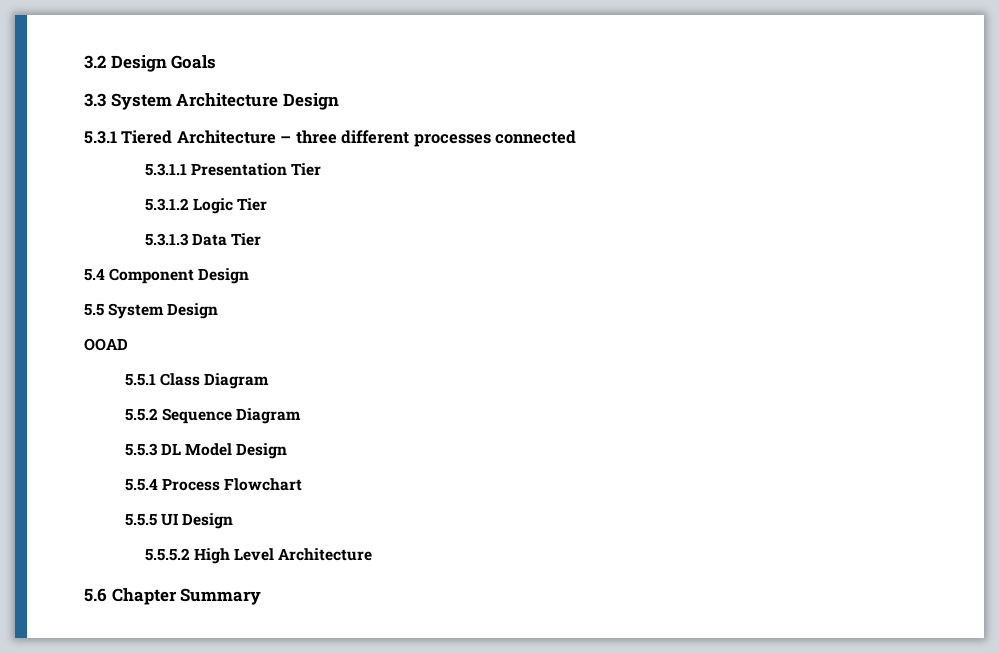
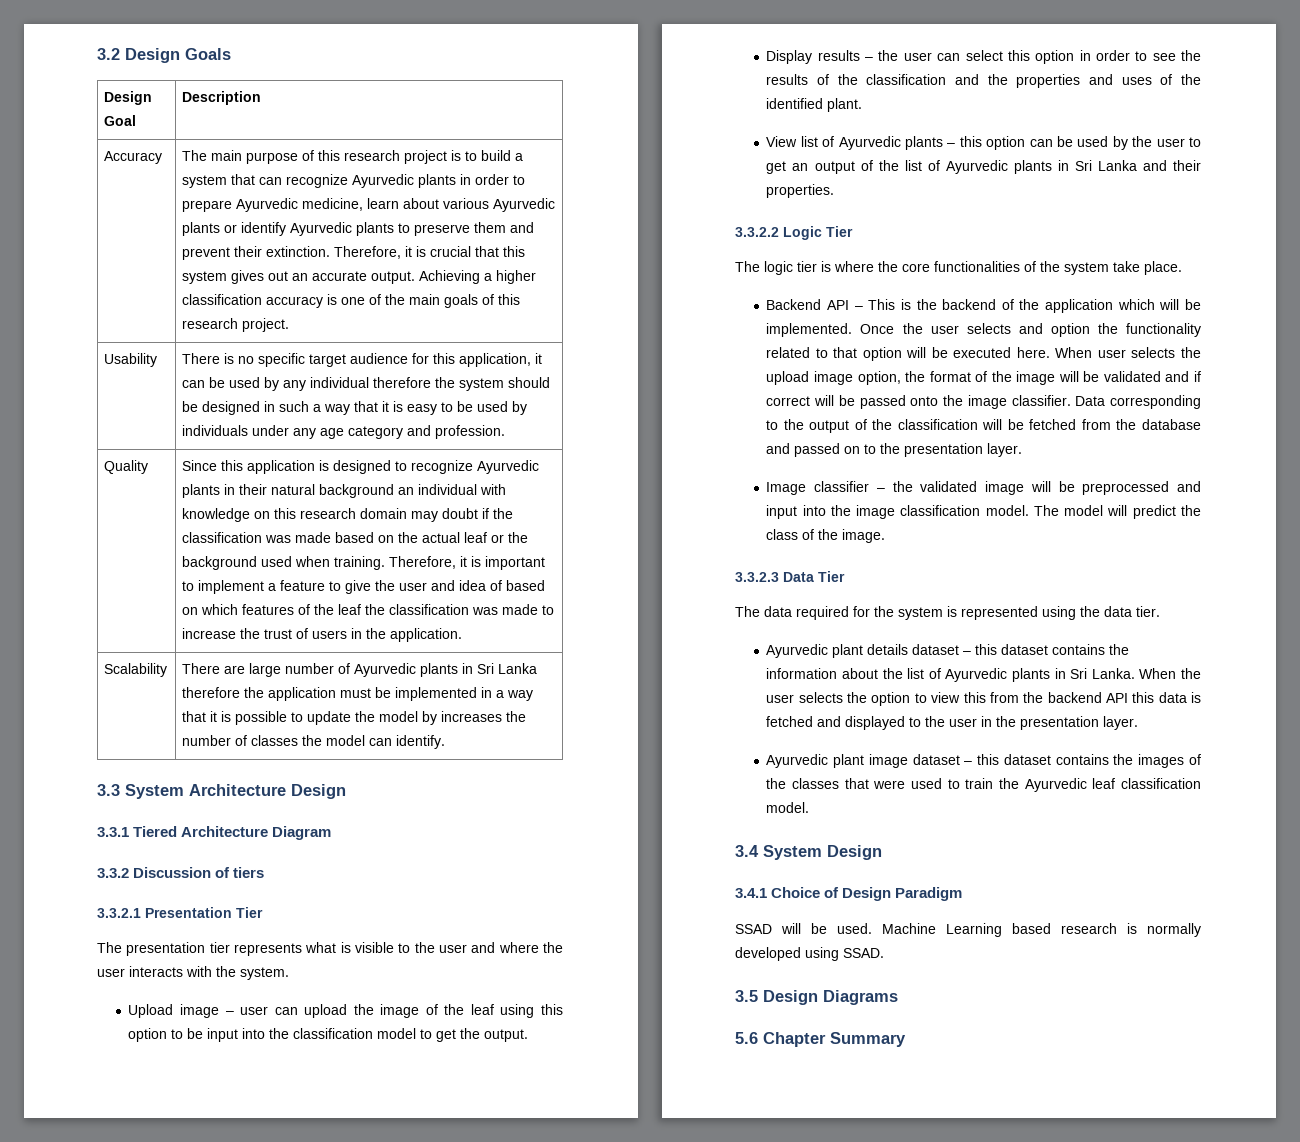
(217, 62) none -> [103,91,152,105] [103,115,136,126] [181,91,261,105] [103,151,162,164] [181,150,523,164] [181,174,525,188] [181,198,555,212] [181,222,534,236] [181,246,525,260] [181,270,536,284] [181,294,520,308] [181,318,289,332] [103,353,157,367] [181,353,542,367] [181,377,550,391] [181,401,527,415] [181,425,505,439] [103,460,148,474] [181,460,539,474] [181,484,506,498] [181,508,513,522] [181,532,528,543] [181,556,545,570] [181,580,545,594] [181,604,554,615] [181,628,462,642] [103,663,167,677] [181,663,537,677] [181,687,533,701] [181,711,526,725] [181,735,445,749] // Design Goal | Description // Accuracy | The main purpose of this research project is to build a system that can recognize Ayurvedic plants in order to prepare Ayurvedic medicine, learn about various Ayurvedic plants or identify Ayurvedic plants to preserve them and prevent their extinction. Therefore, it is crucial that this system gives out an accurate output. Achieving a higher classification accuracy is one of the main goals of this research project. // Usability | There is no specific target audience for this application, it can be used by any individual therefore the system should be designed in such a way that it is easy to be used by individuals under any age category and profession. // Quality | Since this application is designed to recognize Ayurvedic plants in their natural background an individual with knowledge on this research domain may doubt if the classification was made based on the actual leaf or the background used when training. Therefore, it is important to implement a feature to give the user and idea of based on which features of the leaf the classification was made to increase the trust of users in the application. // Scalability | There are large number of Ayurvedic plants in Sri Lanka therefore the application must be implemented in a way that it is possible to update the model by increases the number of classes the model can identify.
[84,131,117,144] 5.3.1 -> [97,827,129,837] 3.3.1
[280,130,577,147] [144,163,322,176] [144,198,268,214] [144,233,262,246] [84,268,250,284] [84,303,219,319] [84,338,128,351] [124,373,269,389] [124,408,301,424] [124,443,288,459] [124,478,302,491] [124,513,233,529] [144,548,373,564] – three different processes connected // 5.3.1.1 Presentation Tier // 5.3.1.2 Logic Tier // 5.3.1.3 Data Tier // 5.4 Component Design // 5.5 System Design // OOAD // 5.5.1 Class Diagram // 5.5.2 Sequence Diagram // 5.5.3 DL Model Design // 5.5.4 Process Flowchart // 5.5.5 UI Design // 5.5.5.2 High Level Architecture -> [272,826,332,840] [97,867,265,878] [97,907,263,918] [97,942,563,956] [97,966,289,980] [128,1004,563,1018] [128,1028,529,1042] [766,50,1201,64] [766,74,1201,88] [766,98,863,112] [766,136,1201,150] [766,160,1201,174] [766,184,835,198] [735,226,853,240] [735,261,1182,275] [766,299,1201,313] [766,323,1201,337] [766,347,1201,361] [766,371,1201,385] [766,395,1201,409] [766,419,1201,433] [766,443,1023,457] [766,481,1201,495] [766,505,1201,519] [766,529,886,543] [735,571,845,582] [735,606,1160,620] [766,644,1130,658] [766,668,1201,682] [766,692,1201,706] [766,716,1139,730] [766,754,1201,768] [766,778,1201,792] [766,802,810,813] [735,845,882,860] [735,887,963,901] [735,923,1201,937] [735,947,884,961] [735,990,898,1005] Diagram // 3.3.2 Discussion of tiers // 3.3.2.1 Presentation Tier // The presentation tier represents what is visible to the user and where the user interacts with the system. // Upload image – user can upload the image of the leaf using this option to be input into the classification model to get the output. // Display results – the user can select this option in order to see the results of the classification and the properties and uses of the identified plant. // View list of Ayurvedic plants – this option can be used by the user to get an output of the list of Ayurvedic plants in Sri Lanka and their properties. // 3.3.2.2 Logic Tier // The logic tier is where the core functionalities of the system take place. // Backend API – This is the backend of the application which will be implemented. Once the user selects and option the functionality related to that option will be executed here. When user selects the upload image option, the format of the image will be validated and if correct will be passed onto the image classifier. Data corresponding to the output of the classification will be fetched from the database and passed on to the presentation layer. // Image classifier – the validated image will be preprocessed and input into the image classification model. The model will predict the class of the image. // 3.3.2.3 Data Tier // The data required for the system is represented using the data tier. // Ayurvedic plant details dataset – this dataset contains the information about the list of Ayurvedic plants in Sri Lanka. When the user selects the option to view this from the backend API this data is fetched and displayed to the user in the presentation layer. // Ayurvedic plant image dataset – this dataset contains the images of the classes that were used to train the Ayurvedic leaf classification model. // 3.4 System Design // 3.4.1 Choice of Design Paradigm // SSAD will be used. Machine Learning based research is normally developed using SSAD. // 3.5 Design Diagrams

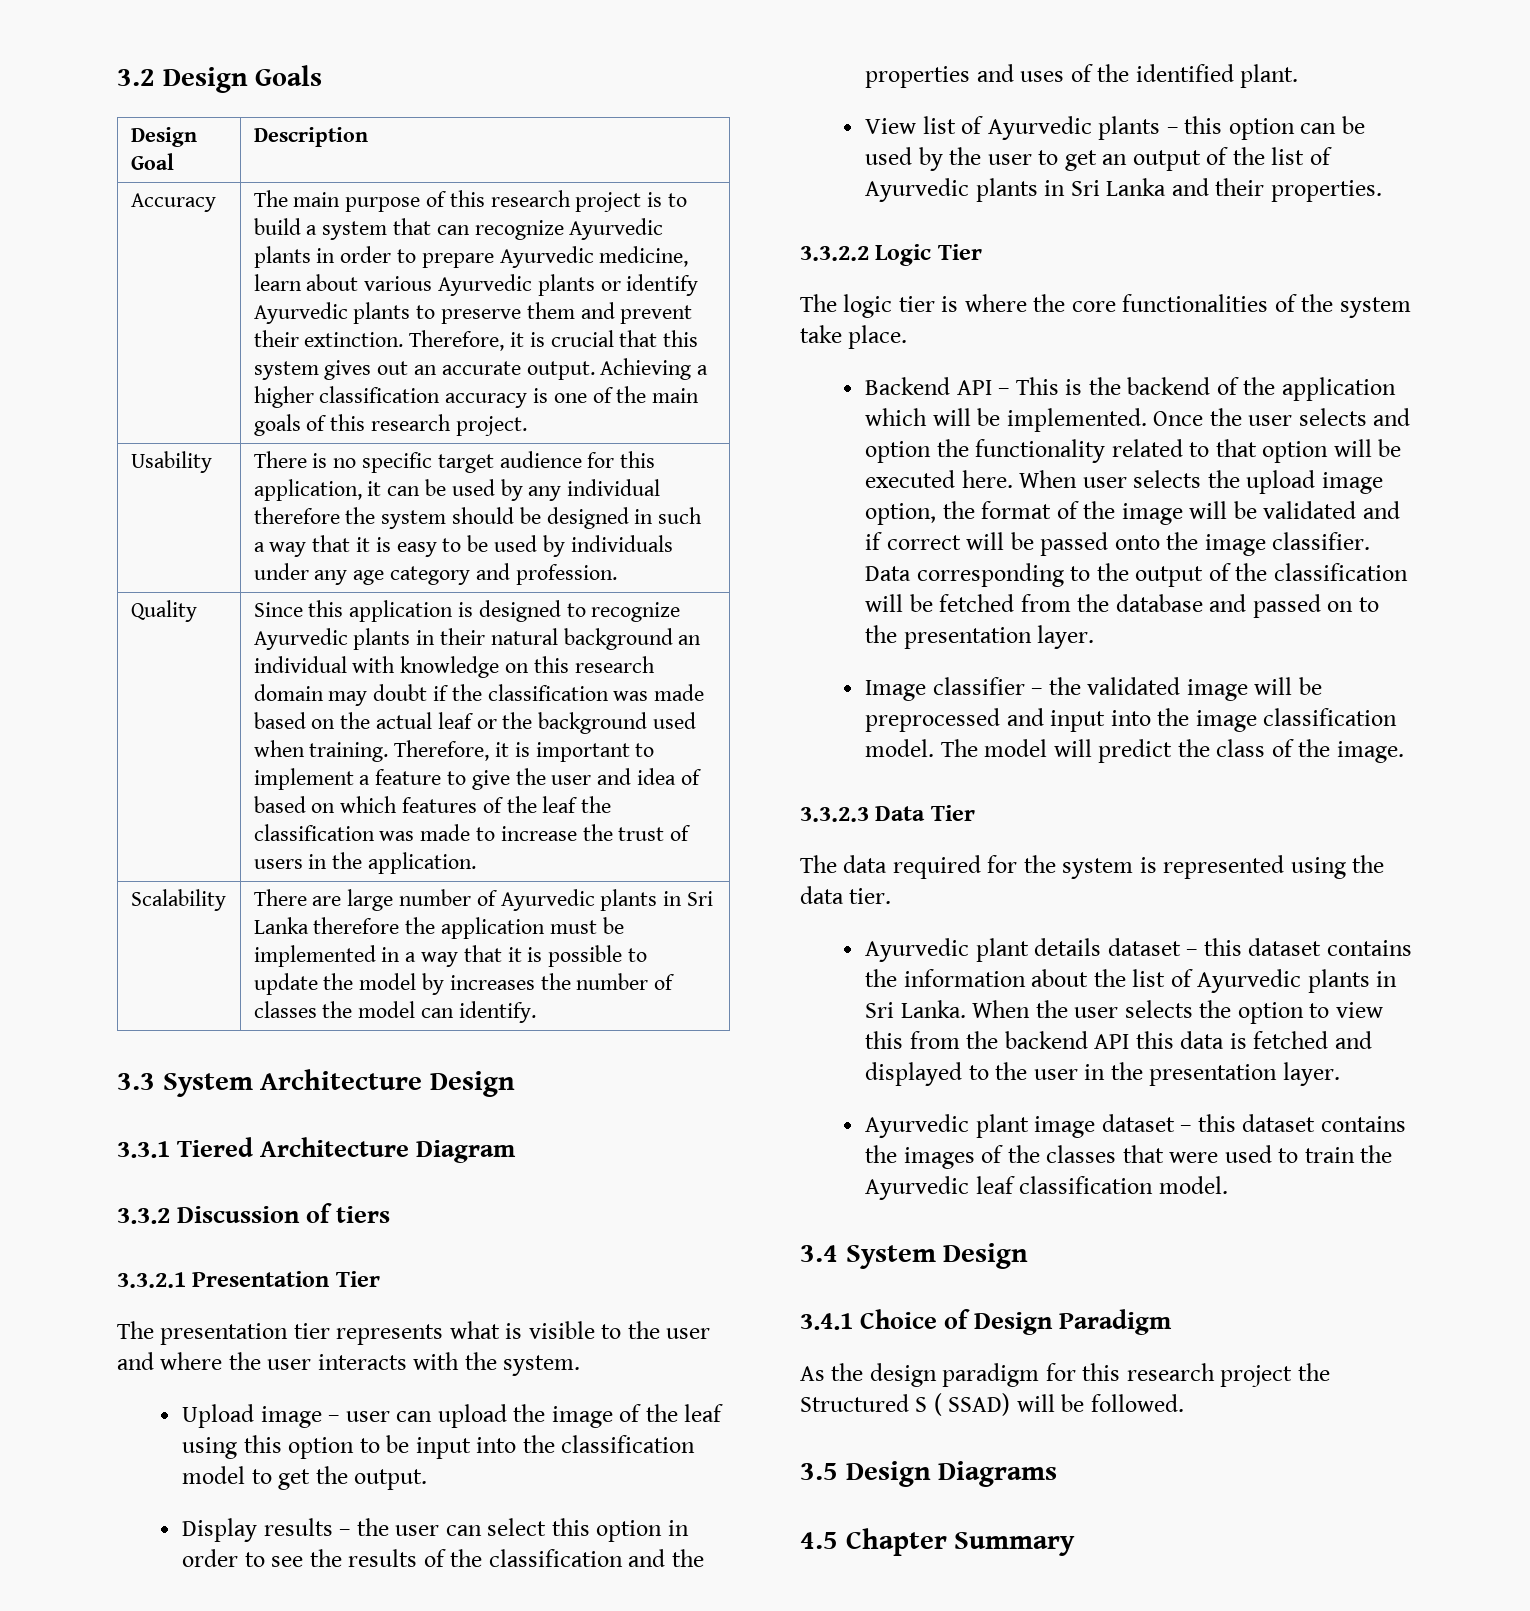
[735,923,1201,937] [735,947,884,961] SSAD will be used. Machine Learning based research is normally developed using SSAD. -> [800,1363,1330,1387] [800,1393,1184,1416] As the design paradigm for this research project the Structured S ( SSAD) will be followed.
[735,1032,758,1044] 5.6 -> [800,1532,838,1549] 4.5

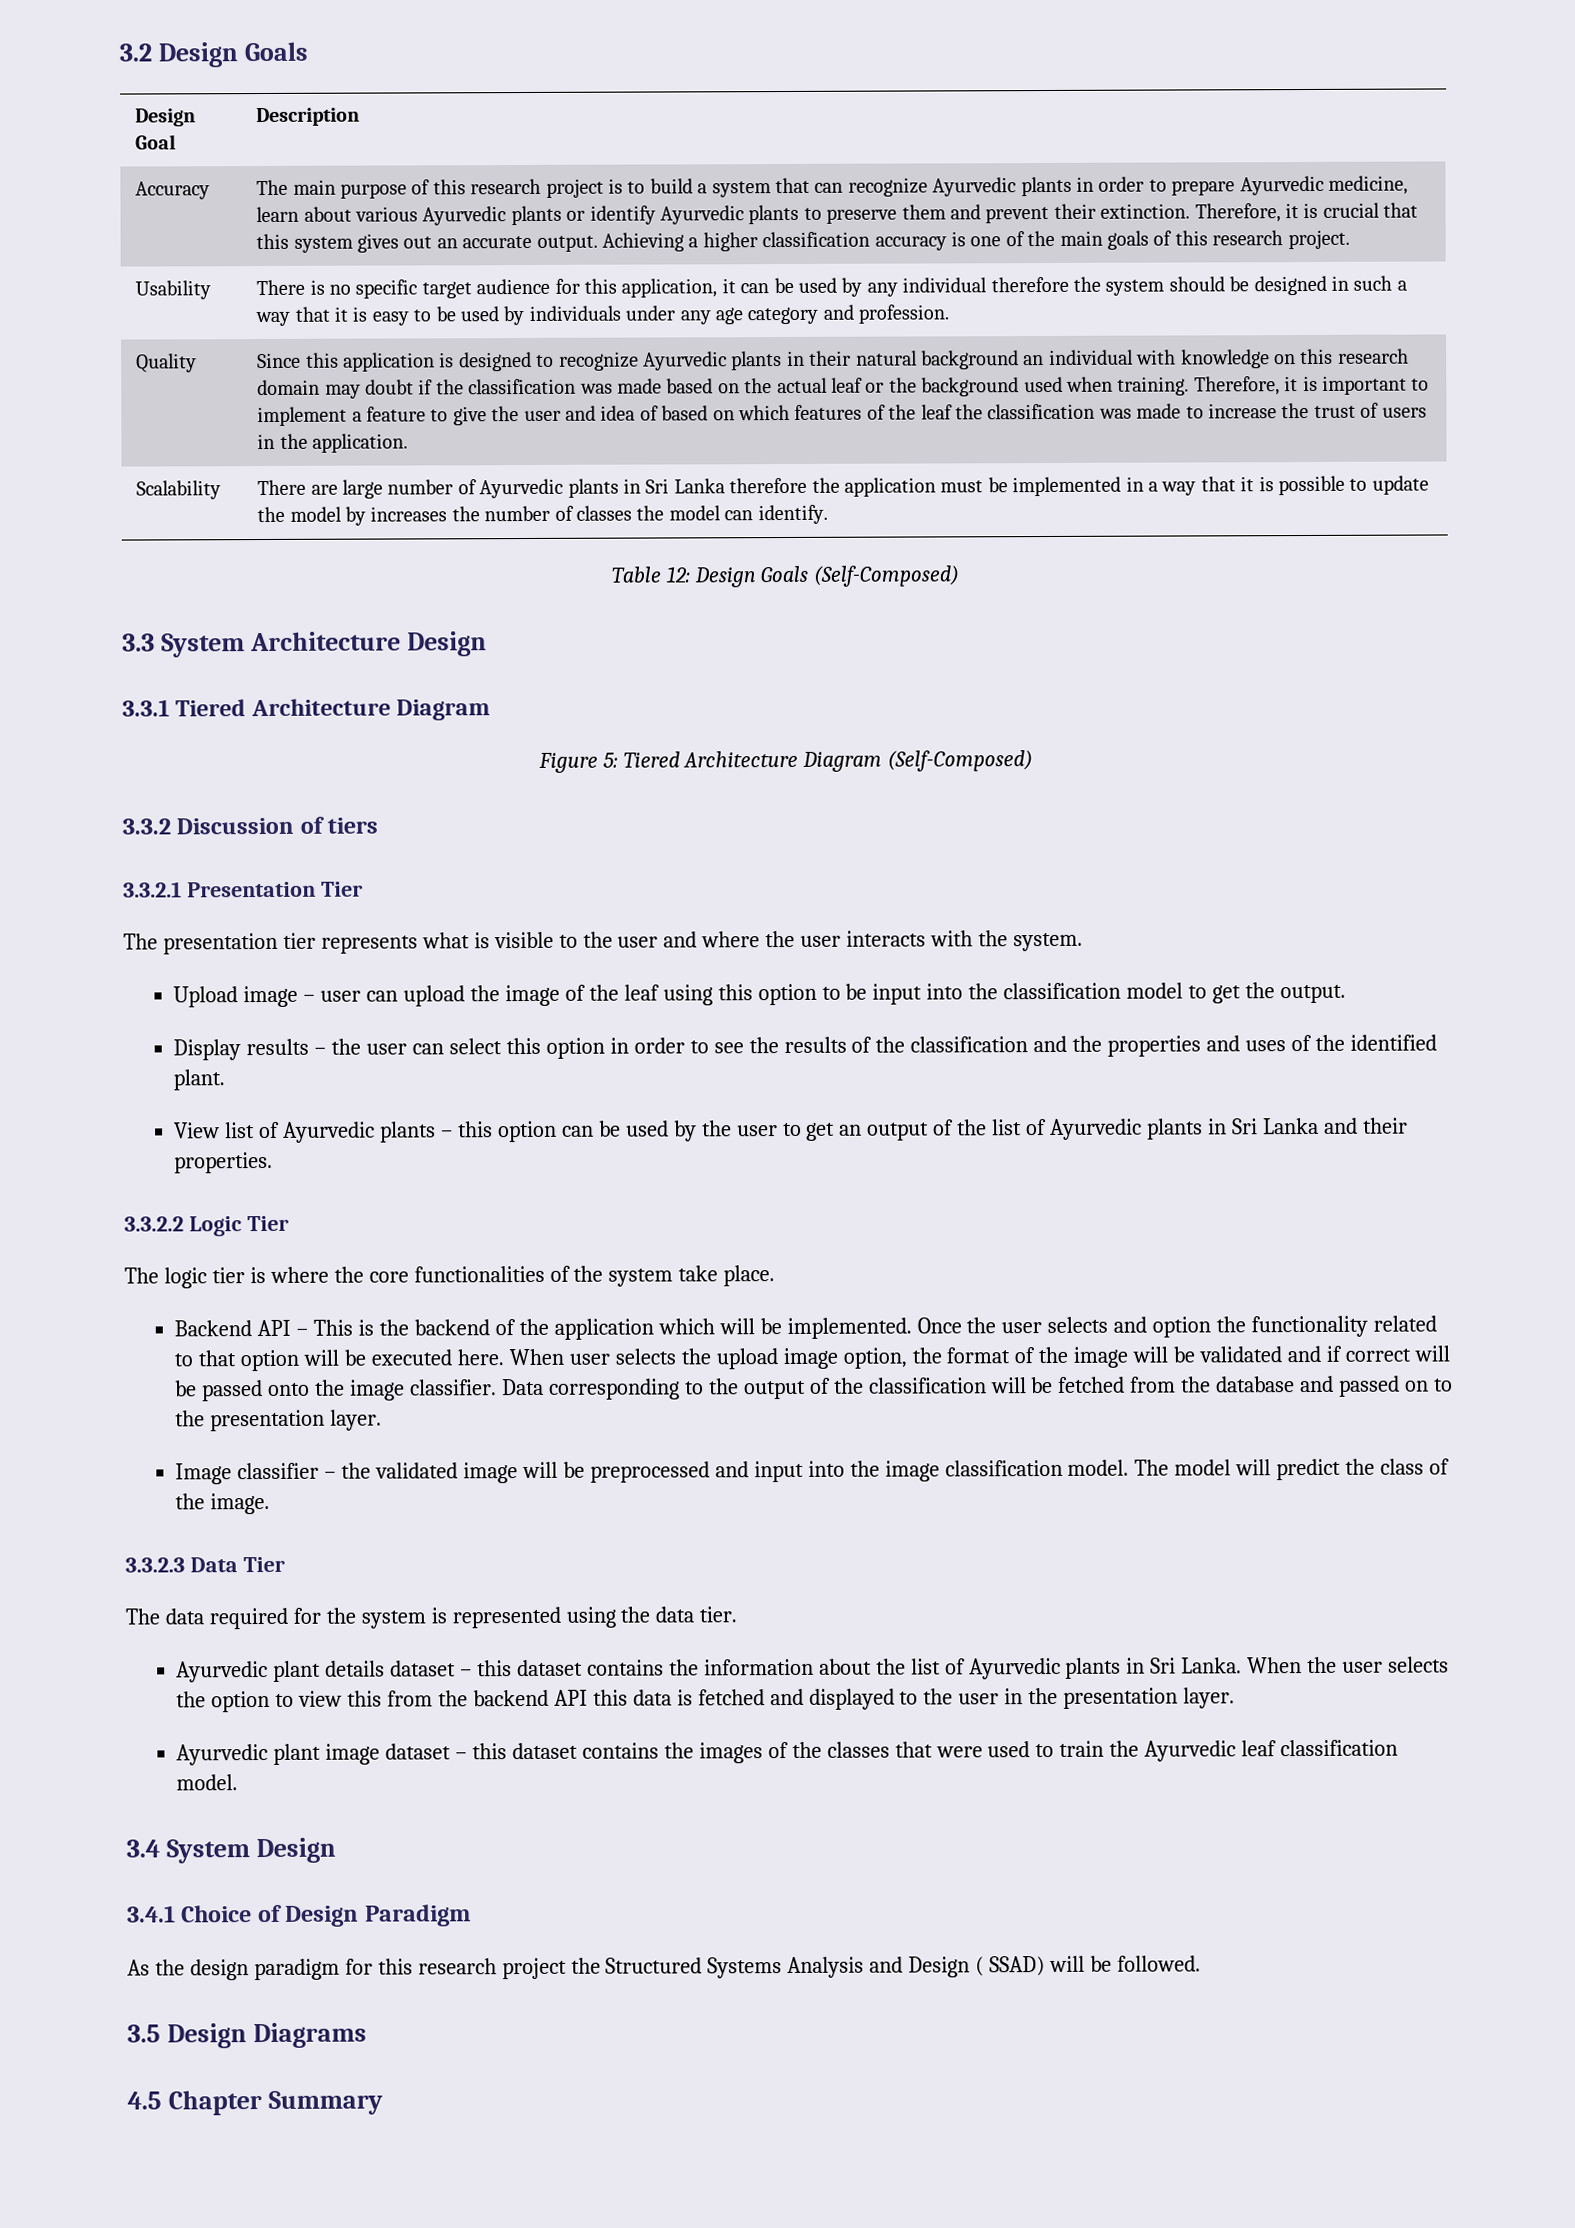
(536, 1012) none -> [610,565,960,588] // Table 12: Design Goals (Self-Composed)
(517, 1151) none -> [537,750,1034,773] // Figure 5: Tiered Architecture Diagram (Self-Composed)
[915,1397,928,1412] S -> [707,1956,971,1979] Systems Analysis and Design

